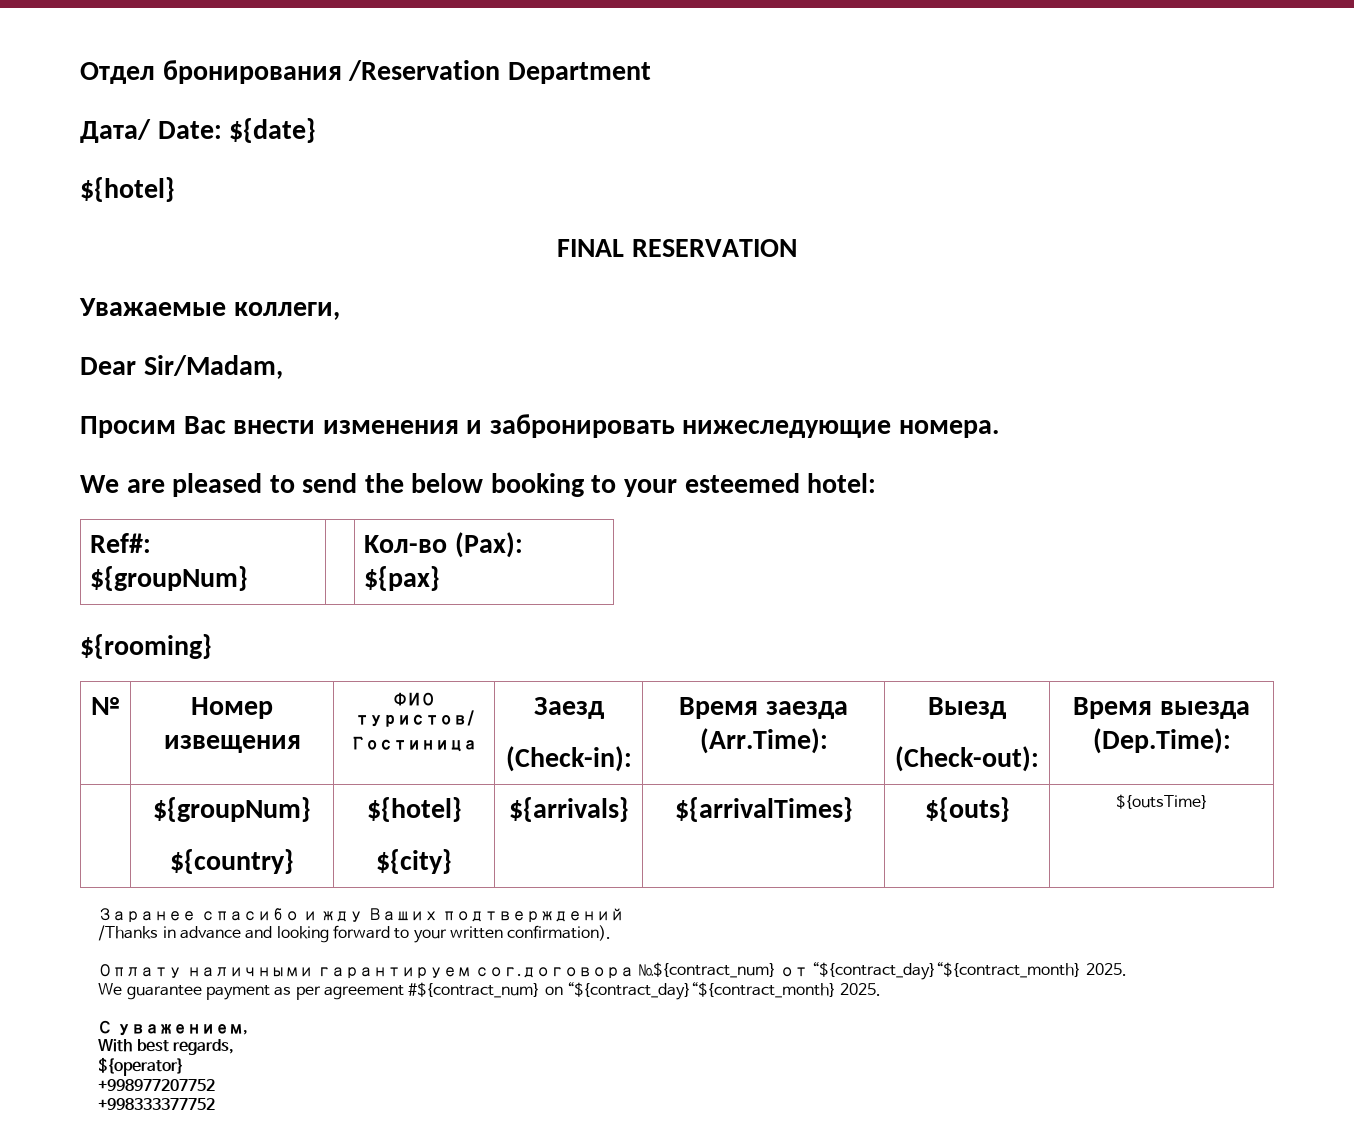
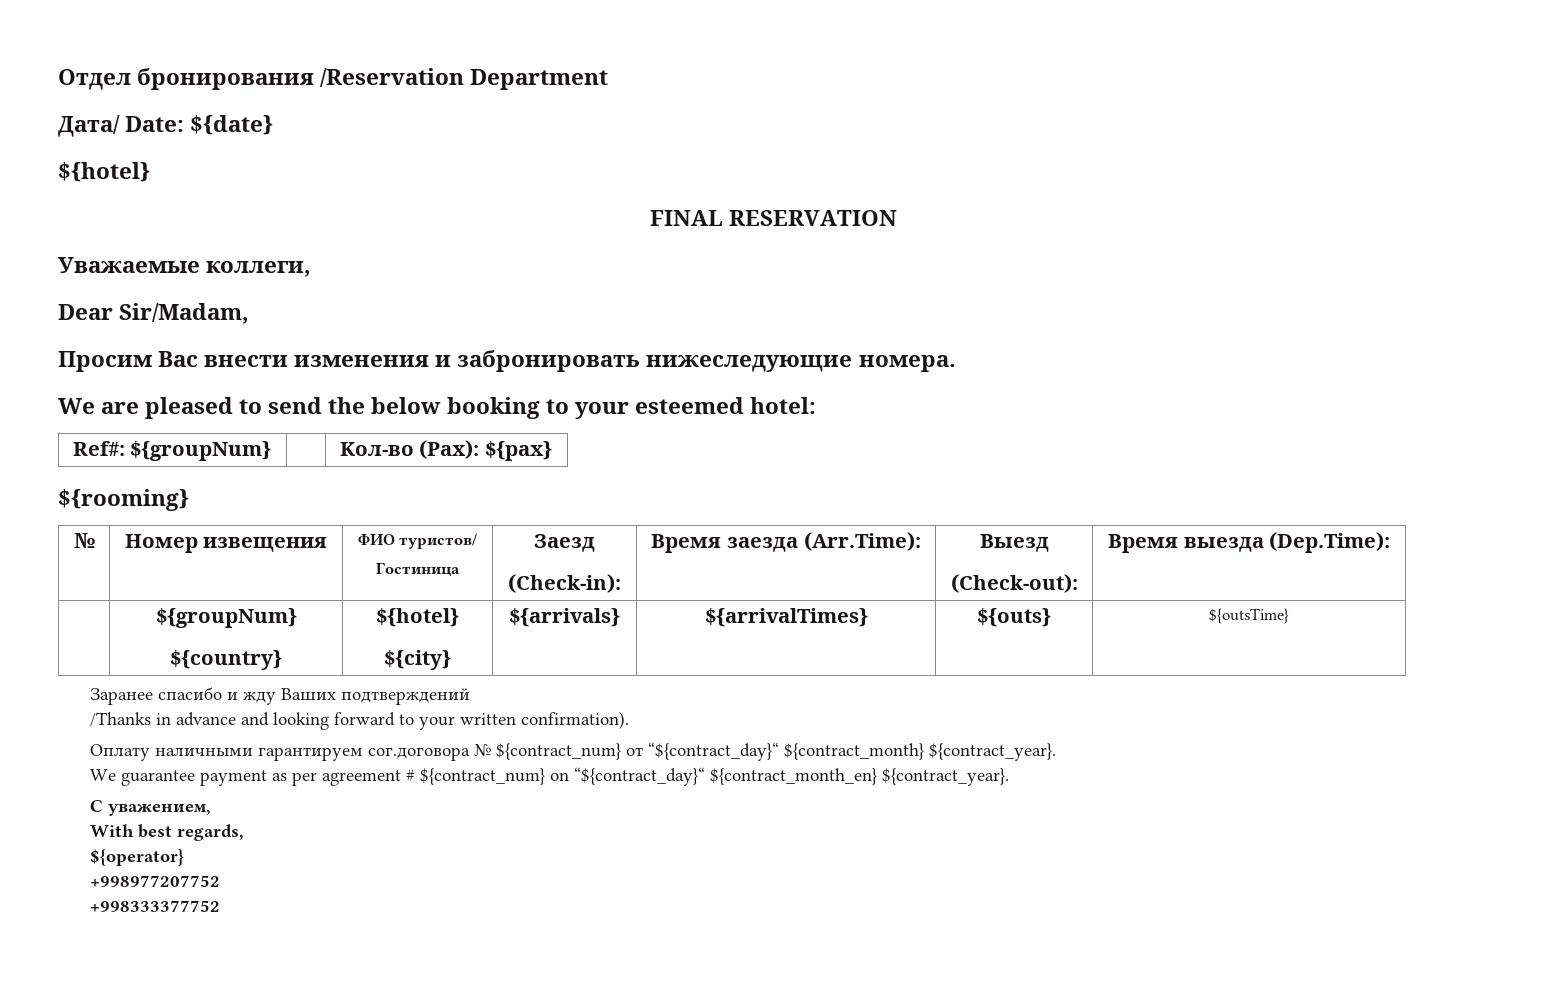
[638,962,1127,980] №${contract_num} от “${contract_day}“${contract_month} 2025. -> [474,742,1057,761] № ${contract_num} от “${contract_day}“ ${contract_month} ${contract_year}.
[408,982,882,1000] #${contract_num} on “${contract_day}“${contract_month} 2025. -> [406,767,1010,786] # ${contract_num} on “${contract_day}“ ${contract_month_en} ${contract_year}.

